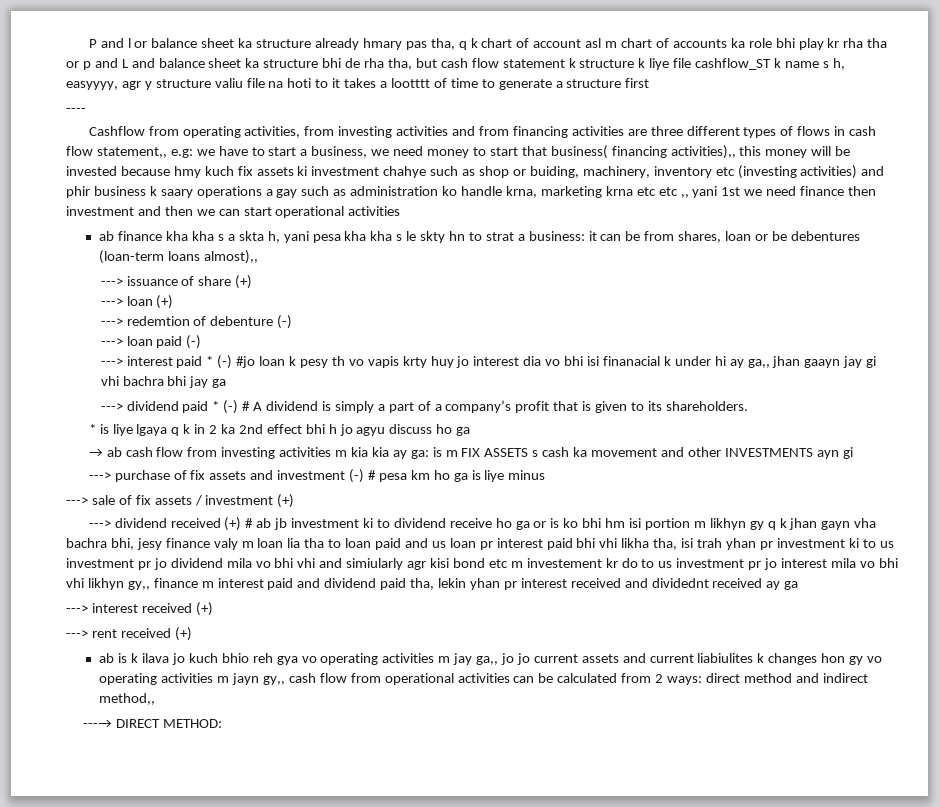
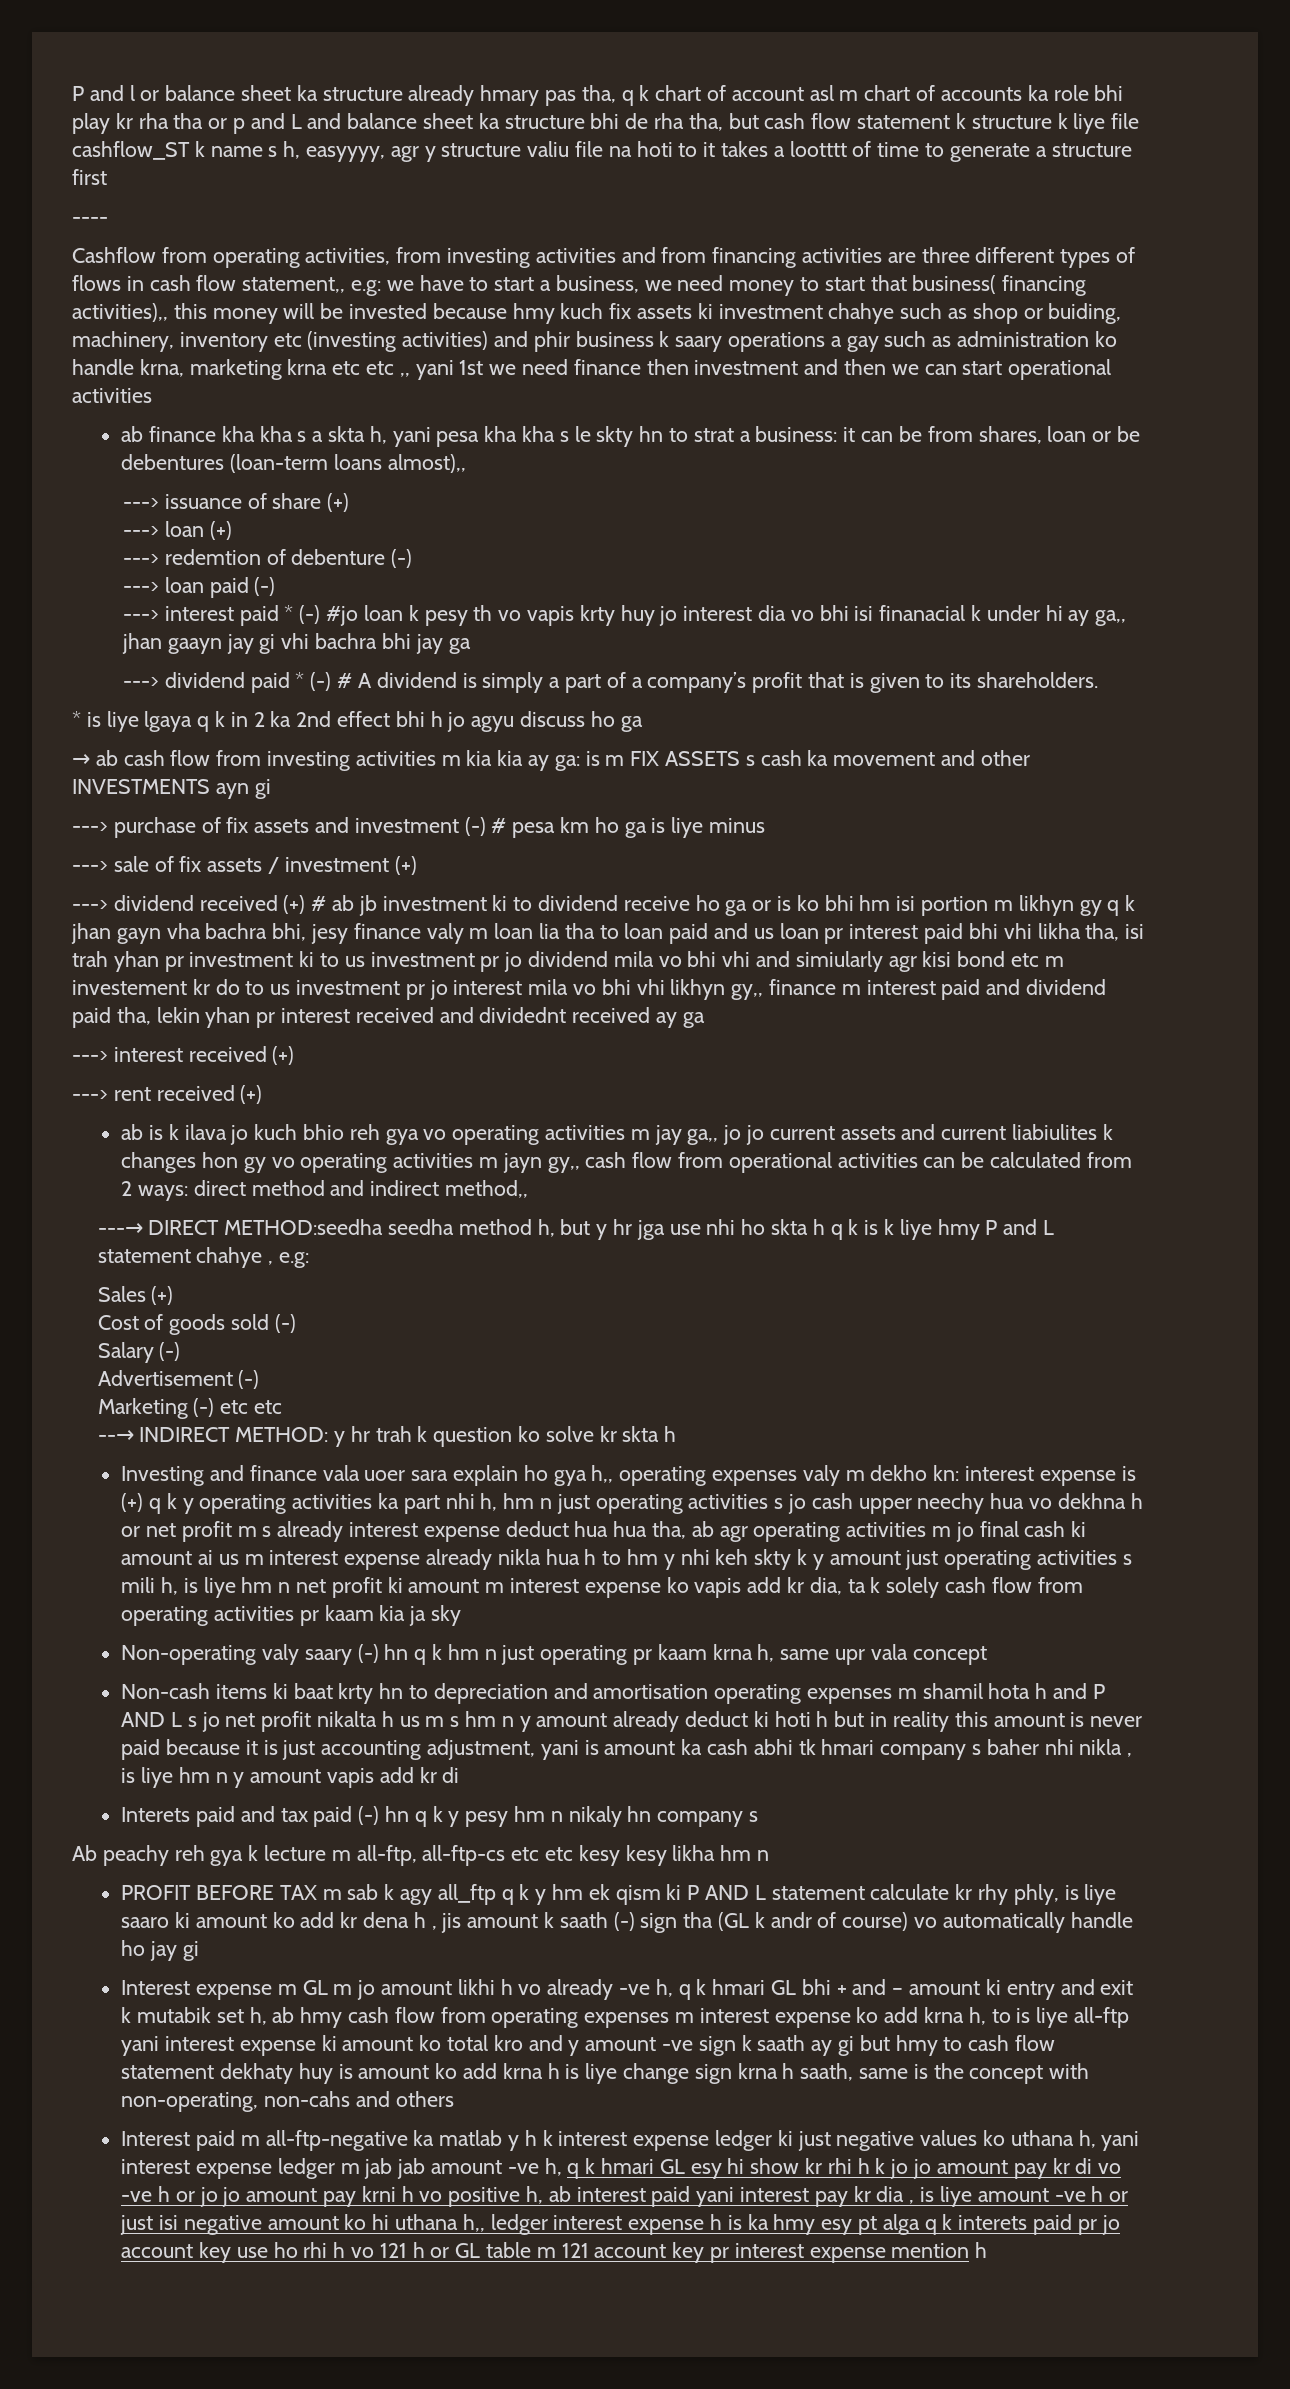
[163,719,223,728] METHOD: -> [224,1219,1055,1240] [97,1247,309,1268] [97,1286,174,1305] [97,1314,296,1335] [97,1342,181,1363] [97,1370,260,1389] [97,1398,282,1419] [97,1426,677,1447] [121,1465,1136,1486] [121,1493,1143,1514] [121,1521,1087,1542] [121,1549,1132,1570] [121,1577,1083,1598] [121,1605,462,1626] [121,1644,987,1665] [121,1683,1105,1704] [121,1711,1143,1732] [121,1739,1133,1760] [121,1767,460,1788] [121,1806,759,1827] [72,1845,770,1866] [121,1884,1117,1905] [121,1912,1133,1933] [121,1940,199,1961] [121,1979,1134,2000] [121,2007,1130,2028] [121,2035,1056,2056] [121,2063,1090,2084] [121,2091,454,2112] [121,2130,1140,2151] [121,2158,1122,2179] [121,2186,1129,2207] [120,2214,1120,2235] [121,2242,988,2263] METHOD:seedha seedha method h, but y hr jga use nhi ho skta h q k is k liye hmy P and L statement chahye , e.g: // Sales (+) // Cost of goods sold (-) // Salary (-) // Advertisement (-) // Marketing (-) etc etc // --→ INDIRECT METHOD: y hr trah k question ko solve kr skta h // Investing and finance vala uoer sara explain ho gya h,, operating expenses valy m dekho kn: interest expense is (+) q k y operating activities ka part nhi h, hm n just operating activities s jo cash upper neechy hua vo dekhna h or net profit m s already interest expense deduct hua hua tha, ab agr operating activities m jo final cash ki amount ai us m interest expense already nikla hua h to hm y nhi keh skty k y amount just operating activities s mili h, is liye hm n net profit ki amount m interest expense ko vapis add kr dia, ta k solely cash flow from operating activities pr kaam kia ja sky // Non-operating valy saary (-) hn q k hm n just operating pr kaam krna h, same upr vala concept // Non-cash items ki baat krty hn to depreciation and amortisation operating expenses m shamil hota h and P AND L s jo net profit nikalta h us m s hm n y amount already deduct ki hoti h but in reality this amount is never paid because it is just accounting adjustment, yani is amount ka cash abhi tk hmari company s baher nhi nikla , is liye hm n y amount vapis add kr di // Interets paid and tax paid (-) hn q k y pesy hm n nikaly hn company s // Ab peachy reh gya k lecture m all-ftp, all-ftp-cs etc etc kesy kesy likha hm n // PROFIT BEFORE TAX m sab k agy all_ftp q k y hm ek qism ki P AND L statement calculate kr rhy phly, is liye saaro ki amount ko add kr dena h , jis amount k saath (-) sign tha (GL k andr of course) vo automatically handle ho jay gi // Interest expense m GL m jo amount likhi h vo already -ve h, q k hmari GL bhi + and – amount ki entry and exit k mutabik set h, ab hmy cash flow from operating expenses m interest expense ko add krna h, to is liye all-ftp yani interest expense ki amount ko total kro and y amount -ve sign k saath ay gi but hmy to cash flow statement dekhaty huy is amount ko add krna h is liye change sign krna h saath, same is the concept with non-operating, non-cahs and others // Interest paid m all-ftp-negative ka matlab y h k interest expense ledger ki just negative values ko uthana h, yani interest expense ledger m jab jab amount -ve h, q k hmari GL esy hi show kr rhi h k jo jo amount pay kr di vo -ve h or jo jo amount pay krni h vo positive h, ab interest paid yani interest pay kr dia , is liye amount -ve h or just isi negative amount ko hi uthana h,, ledger interest expense h is ka hmy esy pt alga q k interets paid pr jo account key use ho rhi h vo 121 h or GL table m 121 account key pr interest expense mention h

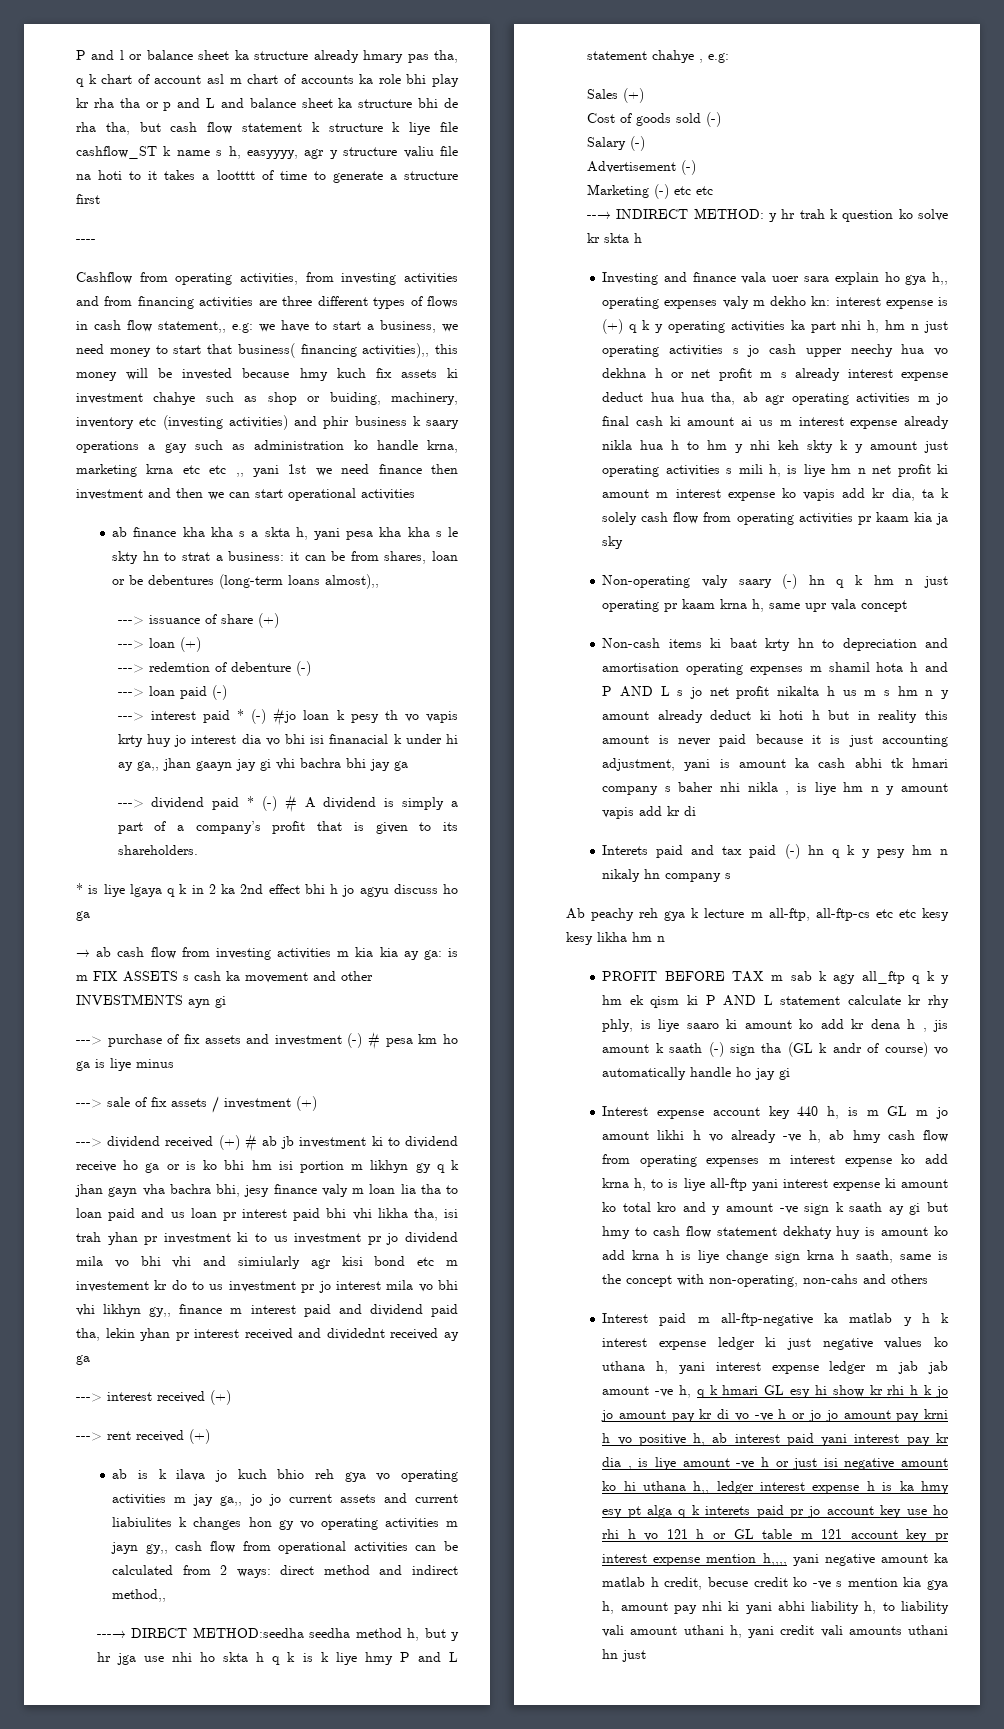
[229,454,328,473] (loan-term -> [219,574,284,589] (long-term
(272, 1992) none -> [712,1106,858,1119] account key 440 h, is
[678,1979,1134,2000] [121,2007,267,2025] q k hmari GL bhi + and – amount ki entry and exit k mutabik set h, -> (822, 1136) none
[975,2242,988,2258] h -> [762,1553,948,1566] [602,1577,949,1590] [602,1601,949,1614] [602,1625,948,1638] [602,1649,647,1662] h,,,, yani negative amount ka matlab h credit, becuse credit ko -ve s mention kia gya h, amount pay nhi ki yani abhi liability h, to liability vali amount uthani h, yani credit vali amounts uthani hn just

